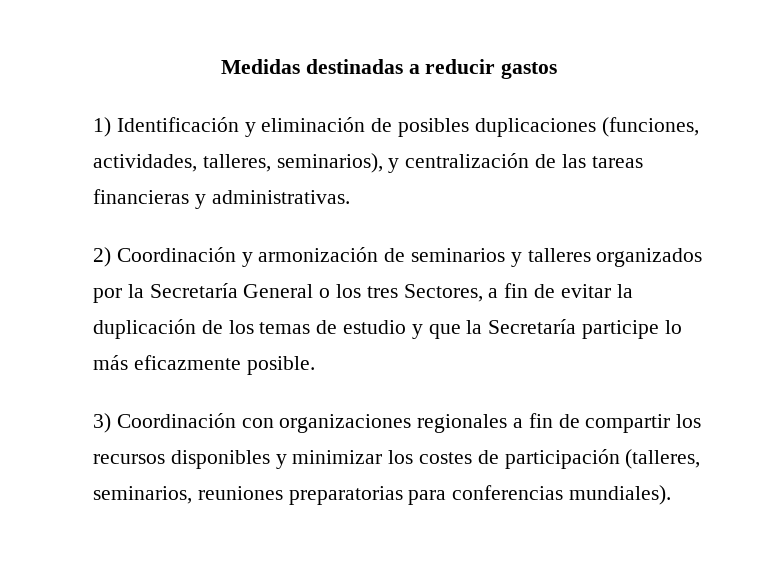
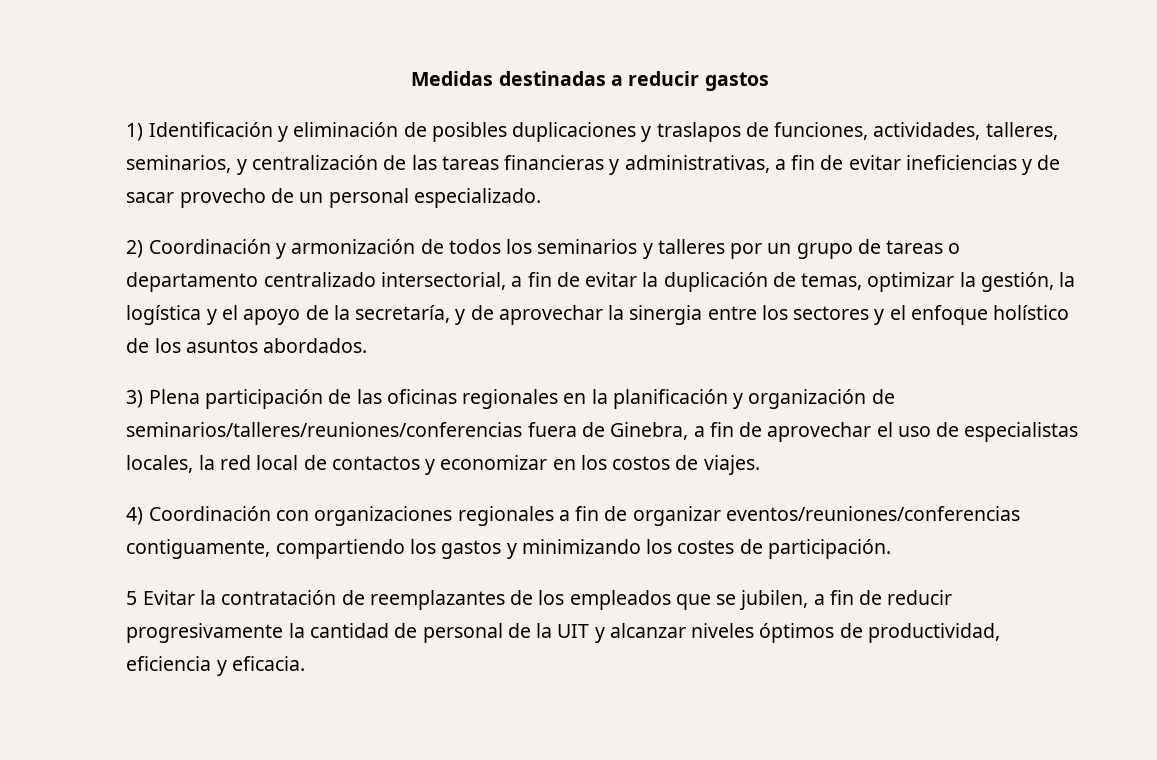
[601,117,699,137] (funciones, -> [641,122,869,142] y traslapos de funciones,
[276,153,383,173] seminarios), -> [126,155,232,173] seminarios,
[211,190,350,204] administrativas. -> [624,155,1061,175] [126,188,541,208] administrativas, a fin de evitar ineficiencias y de sacar provecho de un personal especializado.
(406, 255) none -> [448,239,533,254] todos los
[596,248,703,267] [92,283,483,303] organizados por la Secretaría General o los tres Sectores, -> [730,239,961,259] [126,272,506,292] por un grupo de tareas o departamento centralizado intersectorial,
[228,319,682,339] [92,355,315,375] [92,413,111,433] los temas de estudio y que la Secretaría participe lo más eficazmente posible. // 3) -> [801,272,1076,292] [126,305,1070,325] [126,338,368,353] [126,389,895,409] [126,422,1079,442] [126,455,760,475] [126,507,144,525] temas, optimizar la gestión, la logística y el apoyo de la secretaría, y de aprovechar la sinergia entre los sectores y el enfoque holístico de los asuntos abordados. // 3) Plena participación de las oficinas regionales en la planificación y organización de seminarios/talleres/reuniones/conferencias fuera de Ginebra, a fin de aprovechar el uso de especialistas locales, la red local de contactos y economizar en los costos de viajes. // 4)
[585,414,702,433] [92,449,701,469] [92,485,672,505] compartir los recursos disponibles y minimizar los costes de participación (talleres, seminarios, reuniones preparatorias para conferencias mundiales). -> [632,506,1020,526] [126,539,891,559] [126,590,953,610] [126,623,1000,643] [126,656,305,676] organizar eventos/reuniones/conferencias contiguamente, compartiendo los gastos y minimizando los costes de participación. // 5 Evitar la contratación de reemplazantes de los empleados que se jubilen, a fin de reducir progresivamente la cantidad de personal de la UIT y alcanzar niveles óptimos de productividad, eficiencia y eficacia.

